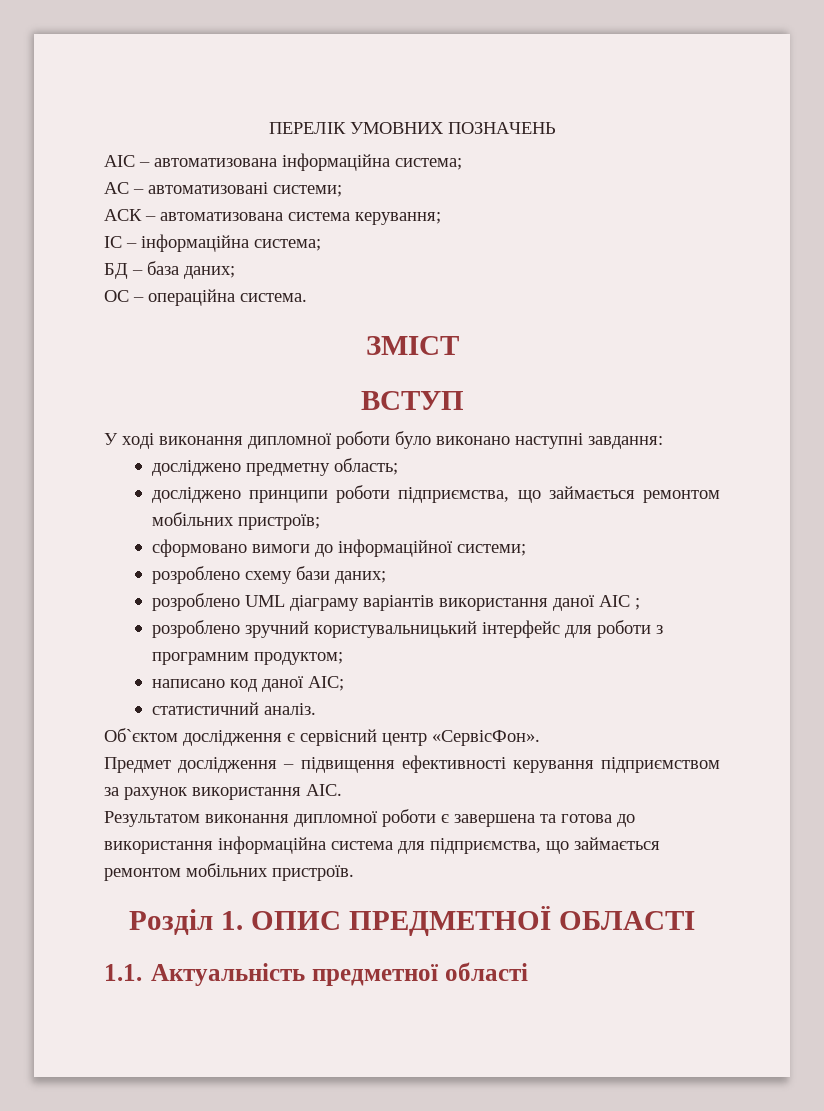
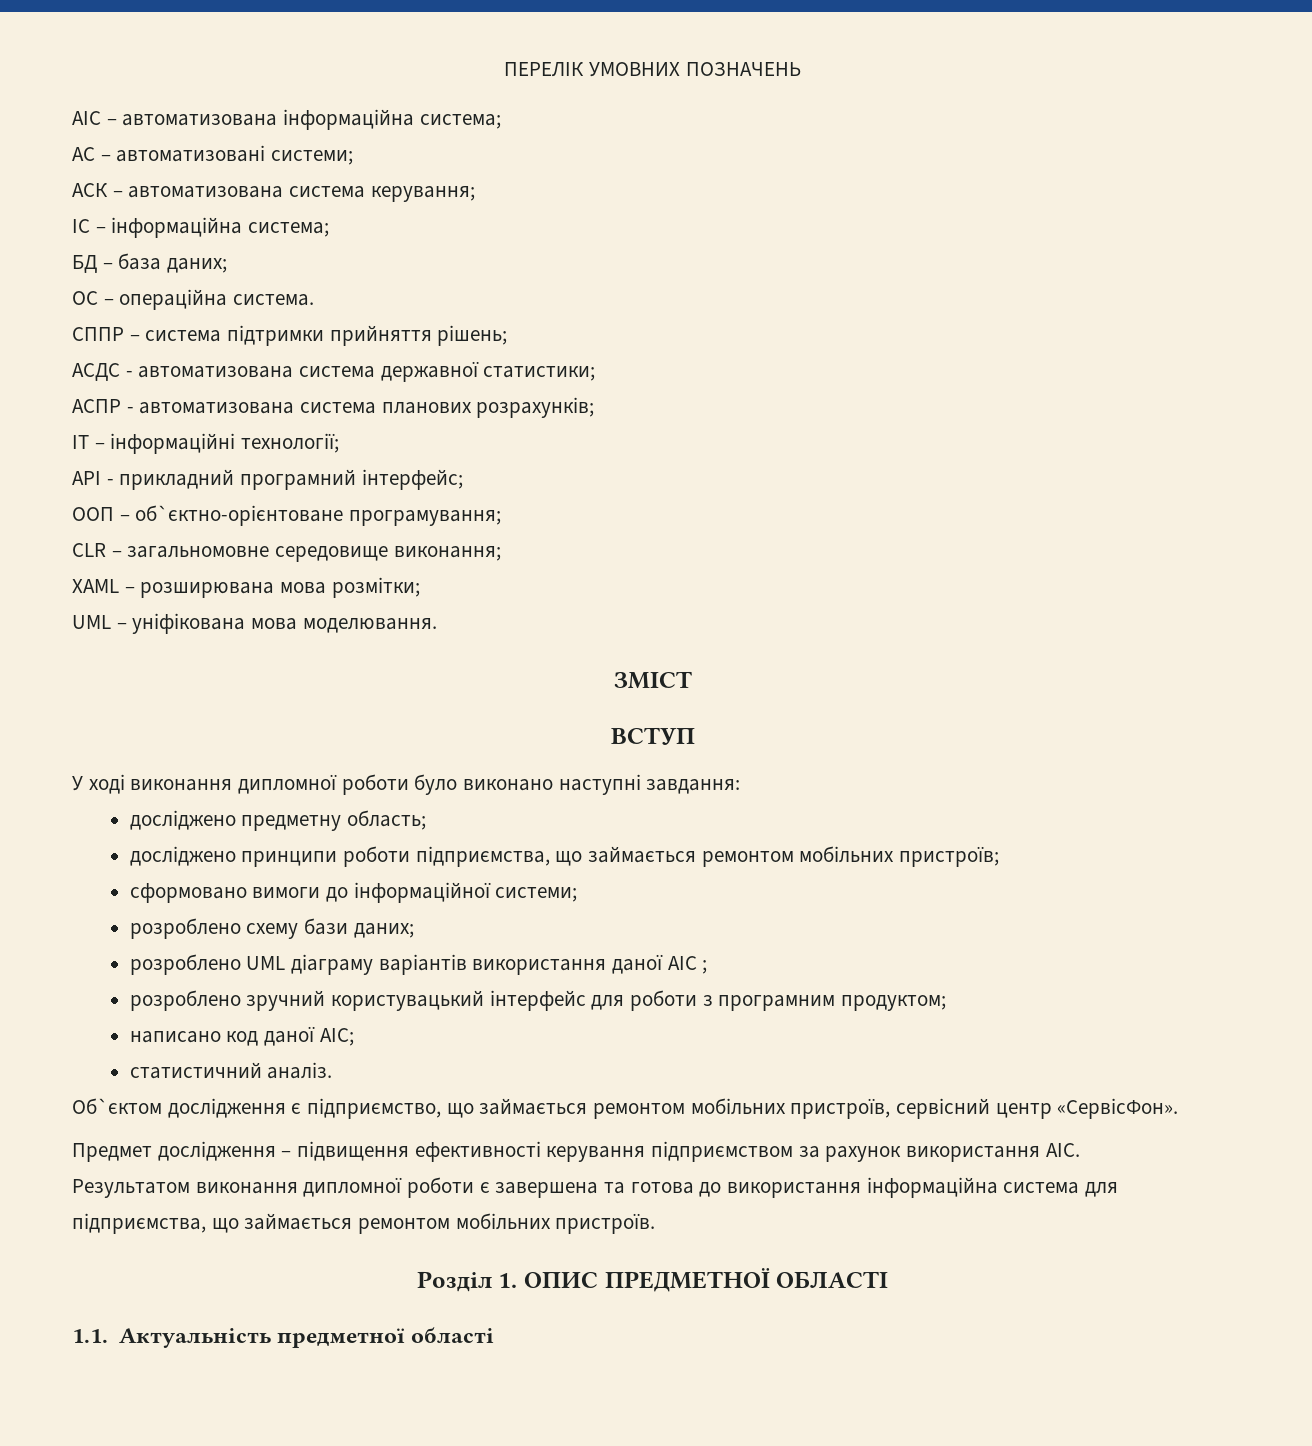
(307, 297) none -> [72,325,508,346] [72,361,596,382] [72,397,595,418] [72,433,340,454] [72,469,463,490] [72,505,502,526] [72,543,501,562] [72,577,420,598] [72,613,437,634] // СППР – система підтримки прийняття рішень; // АСДС - автоматизована система державної статистики; // АСПР - автоматизована система планових розрахунків; // ІТ – інформаційні технології; // АРІ - прикладний програмний інтерфейс; // ООП – об`єктно-орієнтоване програмування; // CLR – загальномовне середовище виконання; // XAML – розширювана мова розмітки; // UML – уніфікована мова моделювання.
[313,621,477,638] користувальницький -> [330,990,484,1011] користувацький
(295, 737) none -> [307,1098,891,1119] підприємство, що займається ремонтом мобільних пристроїв,

